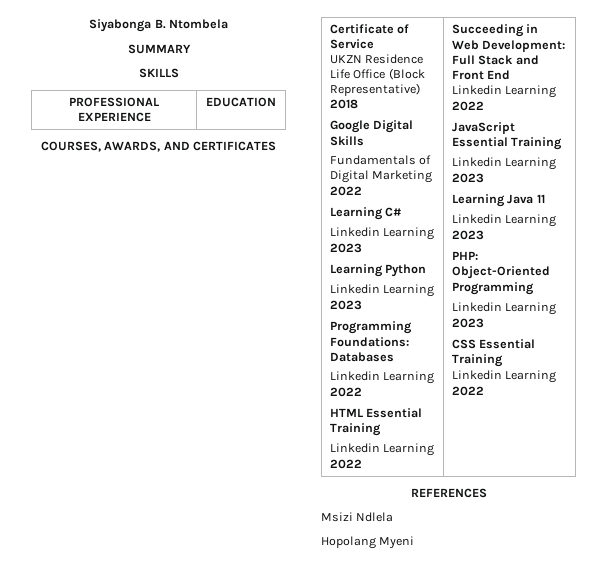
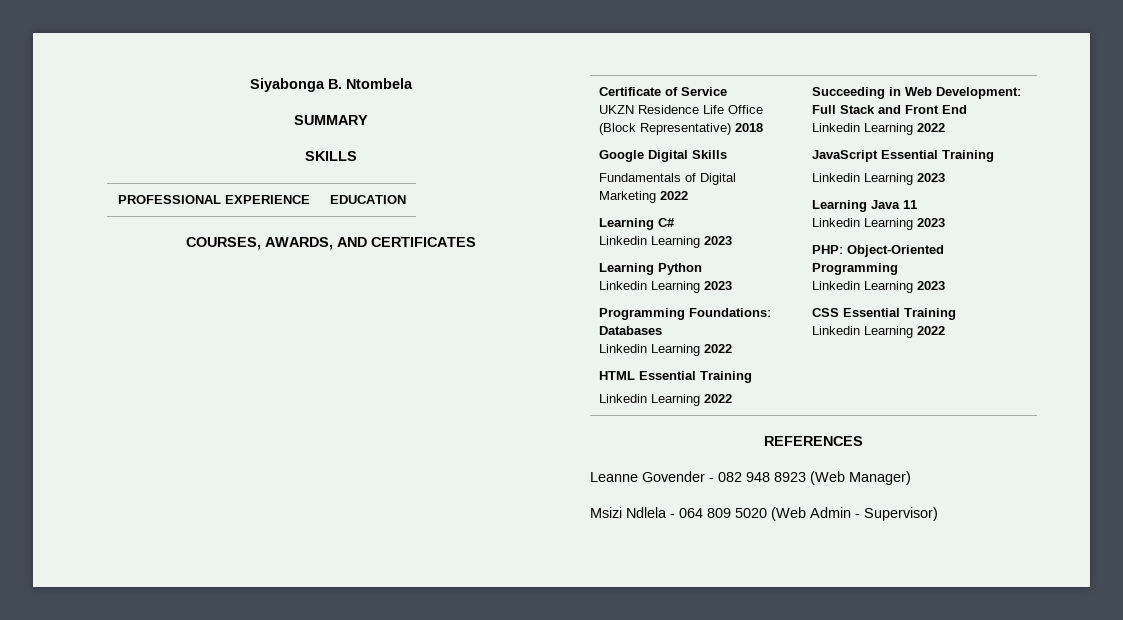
[321,512,394,522] [321,536,415,549] Msizi Ndlela // Hopolang Myeni -> [590,471,911,485] [590,507,938,521] Leanne Govender - 082 948 8923 (Web Manager) // Msizi Ndlela - 064 809 5020 (Web Admin - Supervisor)

